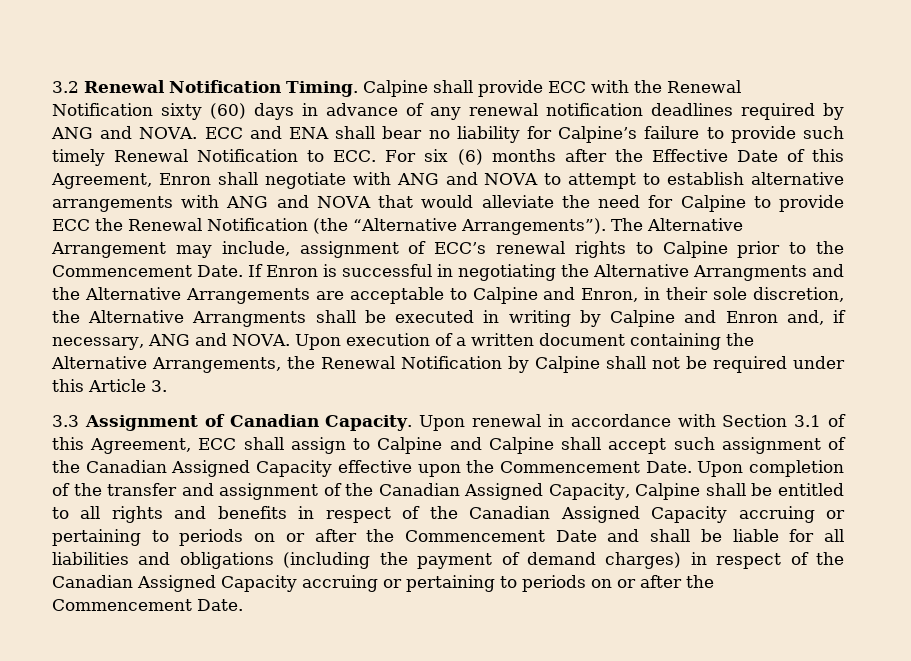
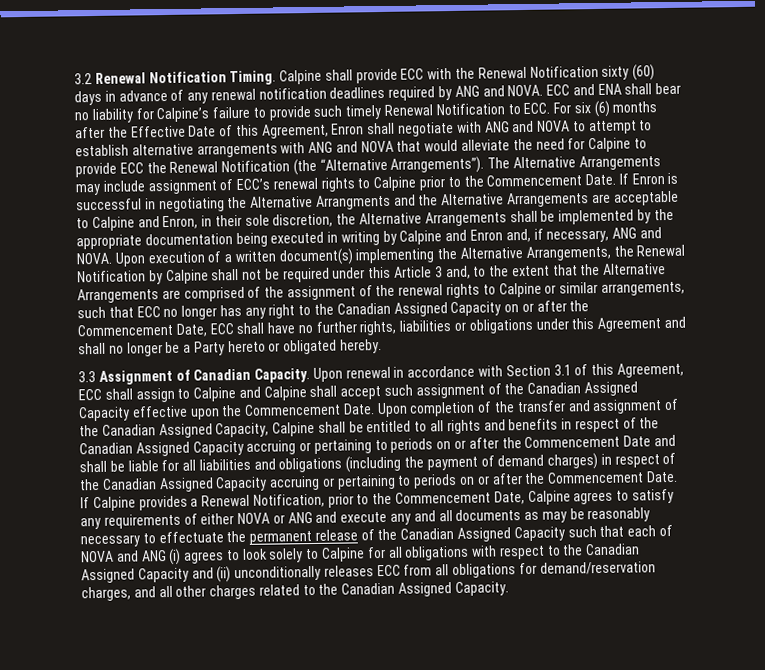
[51,241,290,258] Arrangement may include, -> [578,155,661,171] [75,180,145,196] Arrangements may include
[192,310,386,327] Arrangments shall be -> [424,208,674,227] [76,232,268,250] Arrangements shall be implemented by the appropriate documentation being
[538,333,721,350] document containing -> [278,248,435,266] document(s) implementing
[151,380,167,392] 3. -> [434,263,667,280] [77,281,685,304] [77,300,590,320] [77,316,686,337] [78,339,383,357] 3 and, to the extent that the Alternative Arrangements are comprised of the assignment of the renewal rights to Calpine or similar arrangements, such that ECC no longer has any right to the Canadian Assigned Capacity on or after the Commencement Date, ECC shall have no further rights, liabilities or obligations under this Agreement and shall no longer be a Party hereto or obligated hereby.
(243, 605) none -> [80,488,674,512] [80,507,651,530] [80,524,673,548] [80,543,641,566] [81,561,656,584] [81,581,509,602] If Calpine provides a Renewal Notification, prior to the Commencement Date, Calpine agrees to satisfy any requirements of either NOVA or ANG and execute any and all documents as may be reasonably necessary to effectuate the permanent release of the Canadian Assigned Capacity such that each of NOVA and ANG (i) agrees to look solely to Calpine for all obligations with respect to the Canadian Assigned Capacity and (ii) unconditionally releases ECC from all obligations for demand/reservation charges, and all other charges related to the Canadian Assigned Capacity.

